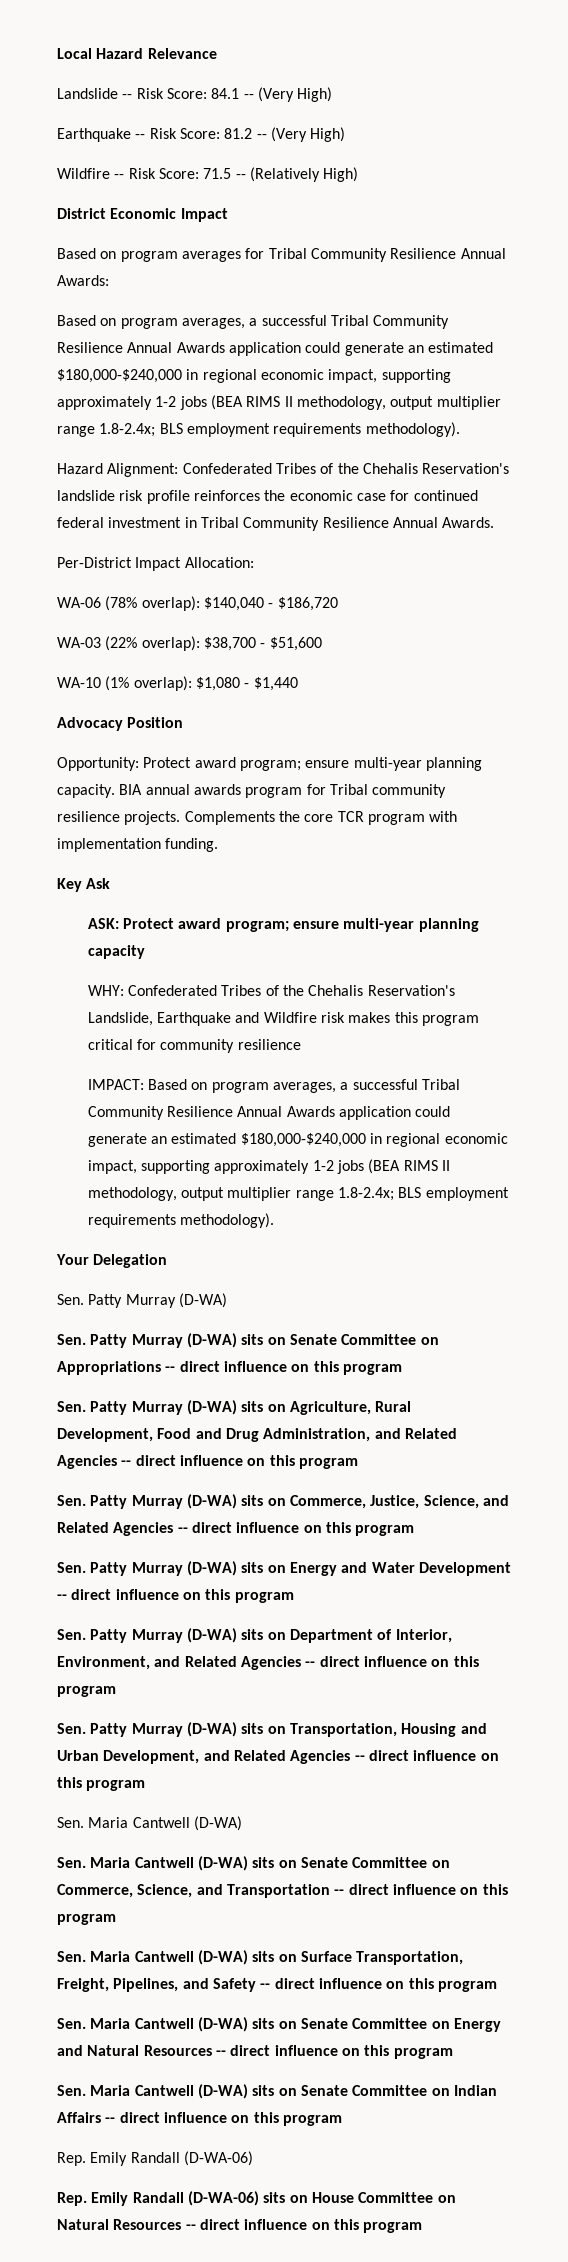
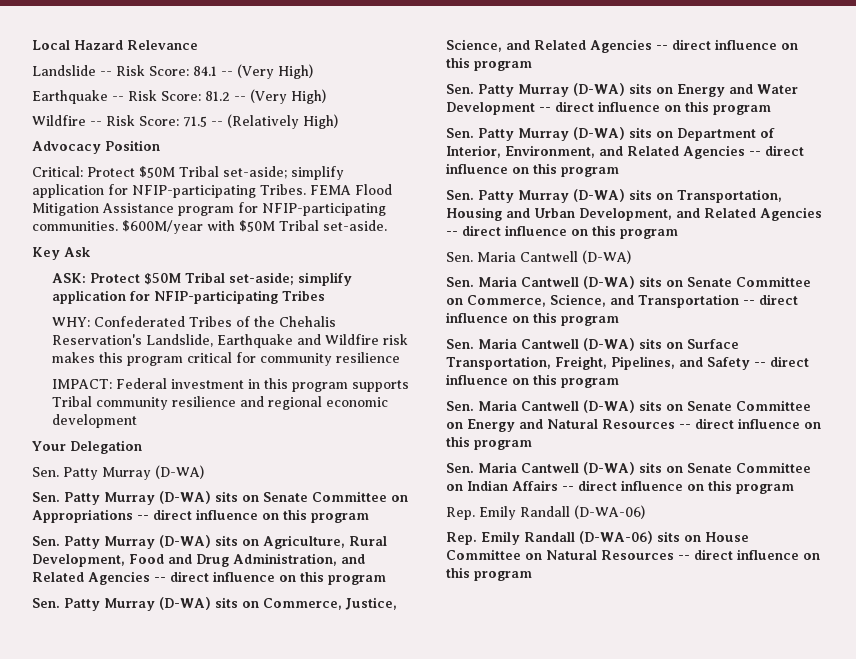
[57,208,228,222] [57,248,506,262] [57,275,109,286] [57,315,450,329] [57,342,494,356] [57,369,451,383] [57,395,501,410] [57,422,460,437] [57,463,510,477] [57,490,478,504] [57,517,495,531] [57,557,254,571] [57,596,338,611] [57,636,322,651] [57,676,298,691] [57,717,184,731] [57,757,482,771] [57,784,447,798] [57,811,458,825] [57,838,219,852] [57,878,111,892] [87,918,479,932] [87,945,145,959] District Economic Impact // Based on program averages for Tribal Community Resilience Annual Awards: // Based on program averages, a successful Tribal Community Resilience Annual Awards application could generate an estimated $180,000-$240,000 in regional economic impact, supporting approximately 1-2 jobs (BEA RIMS II methodology, output multiplier range 1.8-2.4x; BLS employment requirements methodology). // Hazard Alignment: Confederated Tribes of the Chehalis Reservation's landslide risk profile reinforces the economic case for continued federal investment in Tribal Community Resilience Annual Awards. // Per-District Impact Allocation: // WA-06 (78% overlap): $140,040 - $186,720 // WA-03 (22% overlap): $38,700 - $51,600 // WA-10 (1% overlap): $1,080 - $1,440 // Advocacy Position // Opportunity: Protect award program; ensure multi-year planning capacity. BIA annual awards program for Tribal community resilience projects. Complements the core TCR program with implementation funding. // Key Ask // ASK: Protect award program; ensure multi-year planning capacity -> [32,140,160,154] [32,166,344,180] [32,184,392,198] [32,202,386,216] [32,220,387,234] [32,247,91,260] [52,272,353,286] [52,290,326,304] Advocacy Position // Critical: Protect $50M Tribal set-aside; simplify application for NFIP-participating Tribes. FEMA Flood Mitigation Assistance program for NFIP-participating communities. $600M/year with $50M Tribal set-aside. // Key Ask // ASK: Protect $50M Tribal set-aside; simplify application for NFIP-participating Tribes
[148,1079,460,1093] [87,1106,451,1120] [87,1133,508,1147] [87,1159,450,1174] [87,1187,509,1201] [87,1213,275,1228] Based on program averages, a successful Tribal Community Resilience Annual Awards application could generate an estimated $180,000-$240,000 in regional economic impact, supporting approximately 1-2 jobs (BEA RIMS II methodology, output multiplier range 1.8-2.4x; BLS employment requirements methodology). -> [116,378,410,392] [52,396,389,410] [52,414,138,428] Federal investment in this program supports Tribal community resilience and regional economic development

